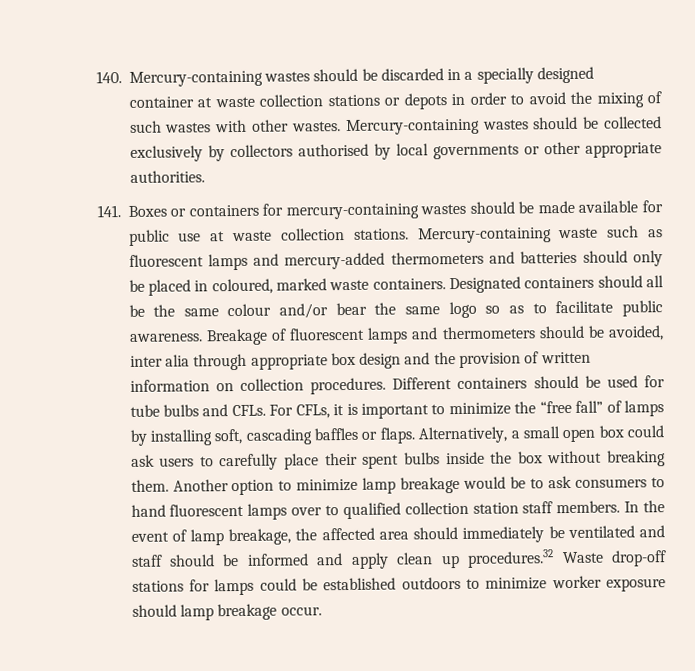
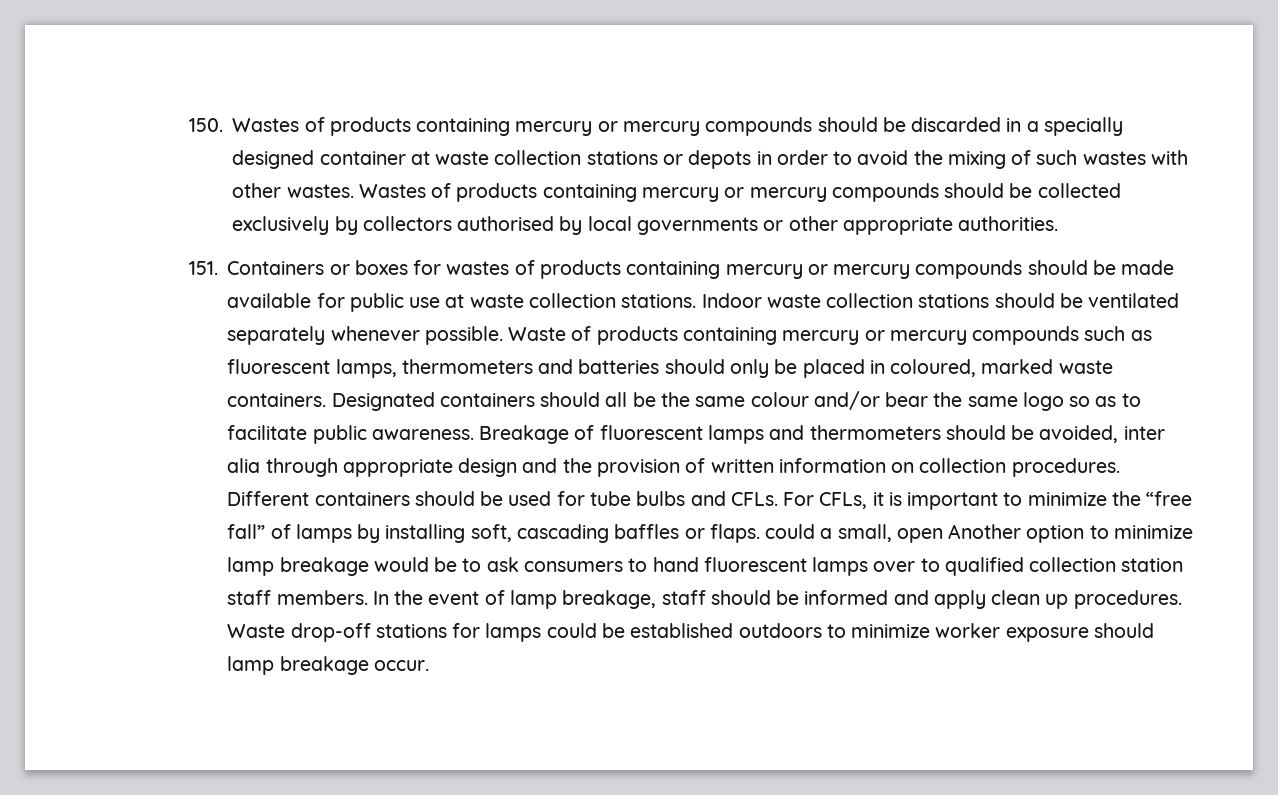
[95,70,310,87] 140. Mercury-containing wastes -> [188,117,813,136] 150. Wastes of products containing mercury or mercury compounds
[345,118,529,136] Mercury-containing wastes -> [358,183,939,202] Wastes of products containing mercury or mercury compounds
[96,203,467,220] 141. Boxes or containers for mercury-containing wastes -> [188,260,1023,279] 151. Containers or boxes for wastes of products containing mercury or mercury compounds
[417,225,664,244] [128,252,386,271] Mercury-containing waste such as fluorescent lamps and mercury-added -> [701,293,1180,308] [227,326,1152,345] [227,359,397,378] Indoor waste collection stations should be ventilated separately whenever possible. Waste of products containing mercury or mercury compounds such as fluorescent lamps,
[330,352,356,366] box -> (453, 468) none
[418,425,664,444] [130,450,666,471] [130,479,169,492] Alternatively, a small open box could ask users to carefully place their spent bulbs inside the box without breaking them. -> [765,524,943,543] could a small, open
[295,525,665,543] the affected area should immediately be ventilated and -> (657, 599) none
[467,549,555,568] procedures.32 -> [1073,590,1182,609] procedures.

